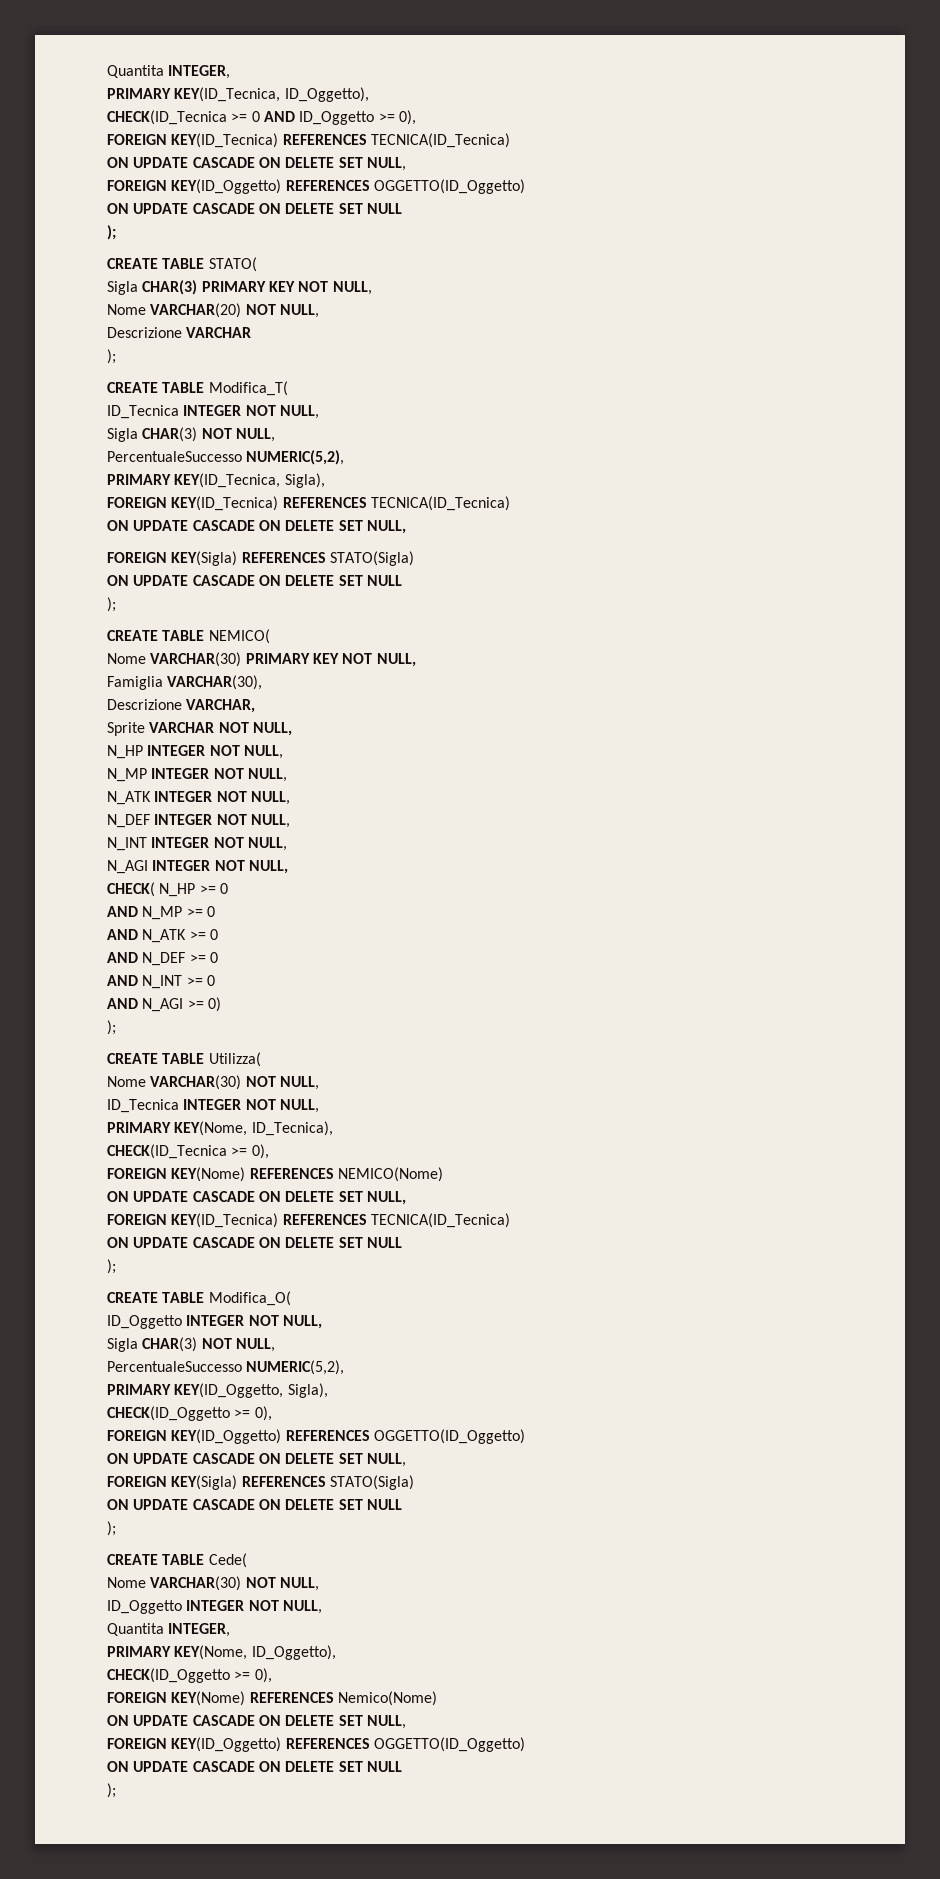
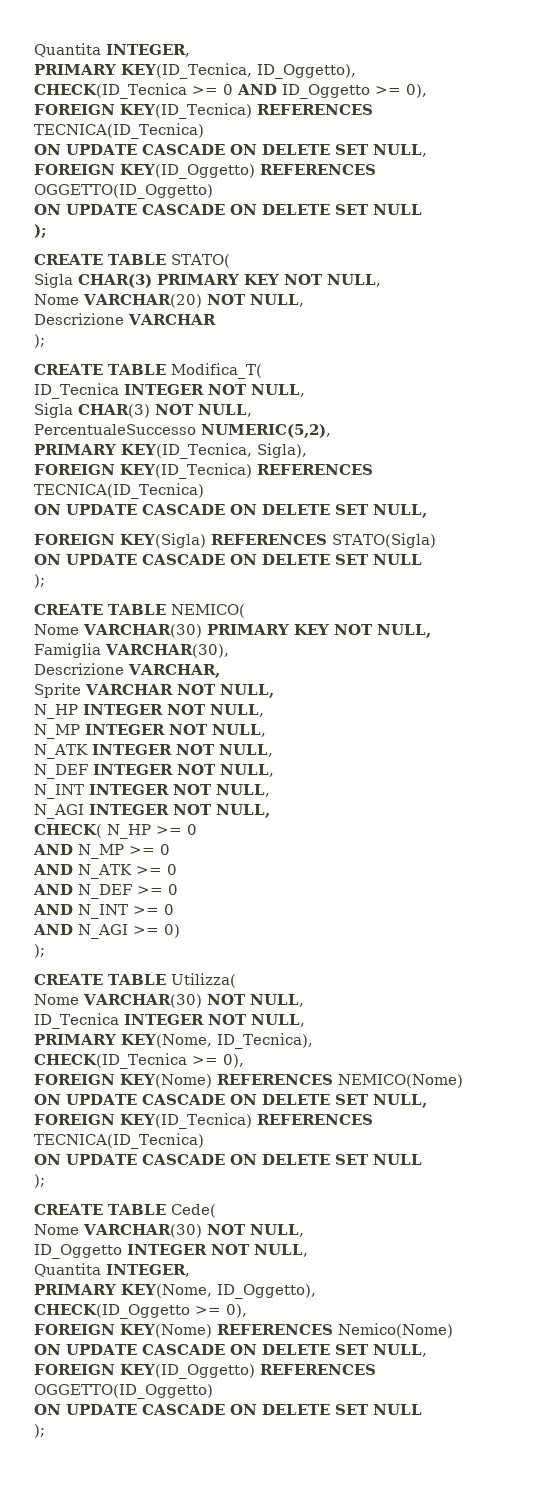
[107,1291,291,1306] [107,1315,322,1329] [107,1337,275,1352] [107,1360,345,1375] [107,1383,328,1398] [107,1406,272,1421] [107,1429,525,1444] [107,1453,406,1467] [107,1475,414,1490] [107,1499,402,1510] [107,1521,116,1536] // CREATE TABLE Modifica_O( // ID_Oggetto INTEGER NOT NULL, // Sigla CHAR(3) NOT NULL, // PercentualeSuccesso NUMERIC(5,2), // PRIMARY KEY(ID_Oggetto, Sigla), // CHECK(ID_Oggetto >= 0), // FOREIGN KEY(ID_Oggetto) REFERENCES OGGETTO(ID_Oggetto) // ON UPDATE CASCADE ON DELETE SET NULL, // FOREIGN KEY(Sigla) REFERENCES STATO(Sigla) // ON UPDATE CASCADE ON DELETE SET NULL // ); -> (45, 1181) none

